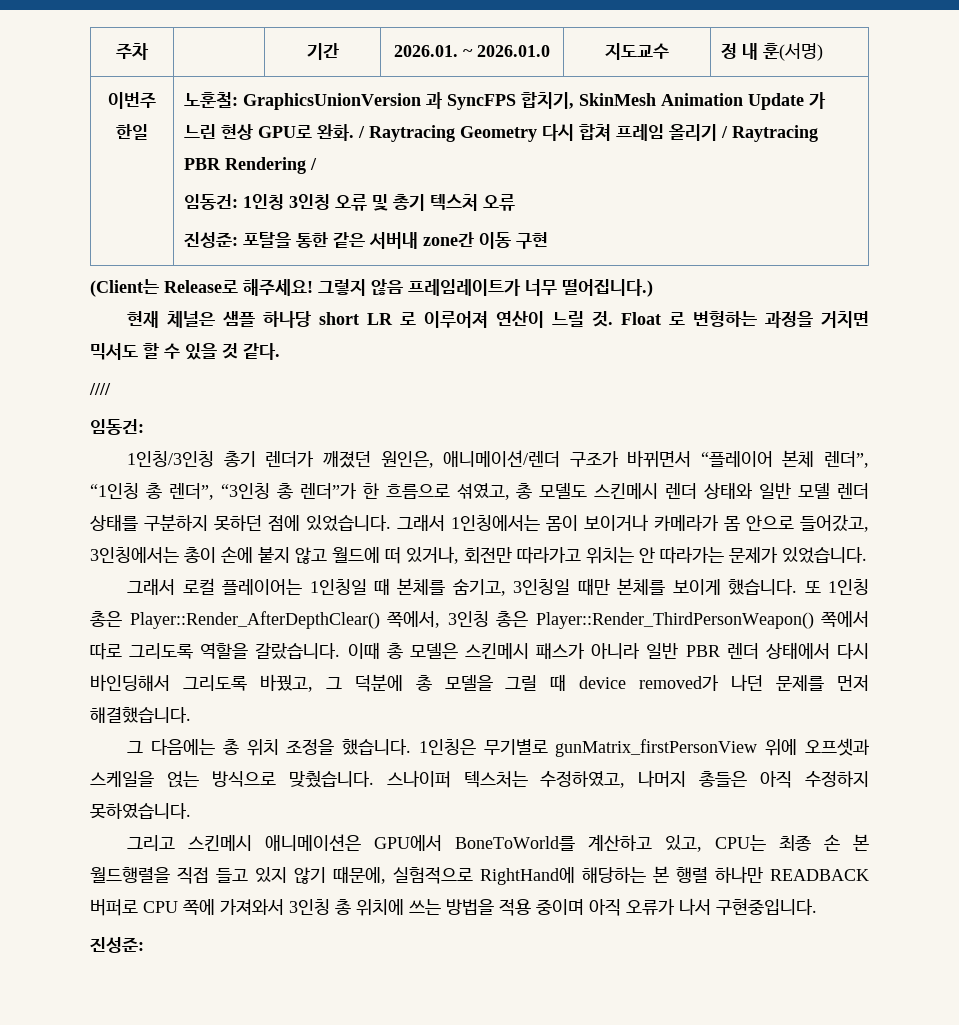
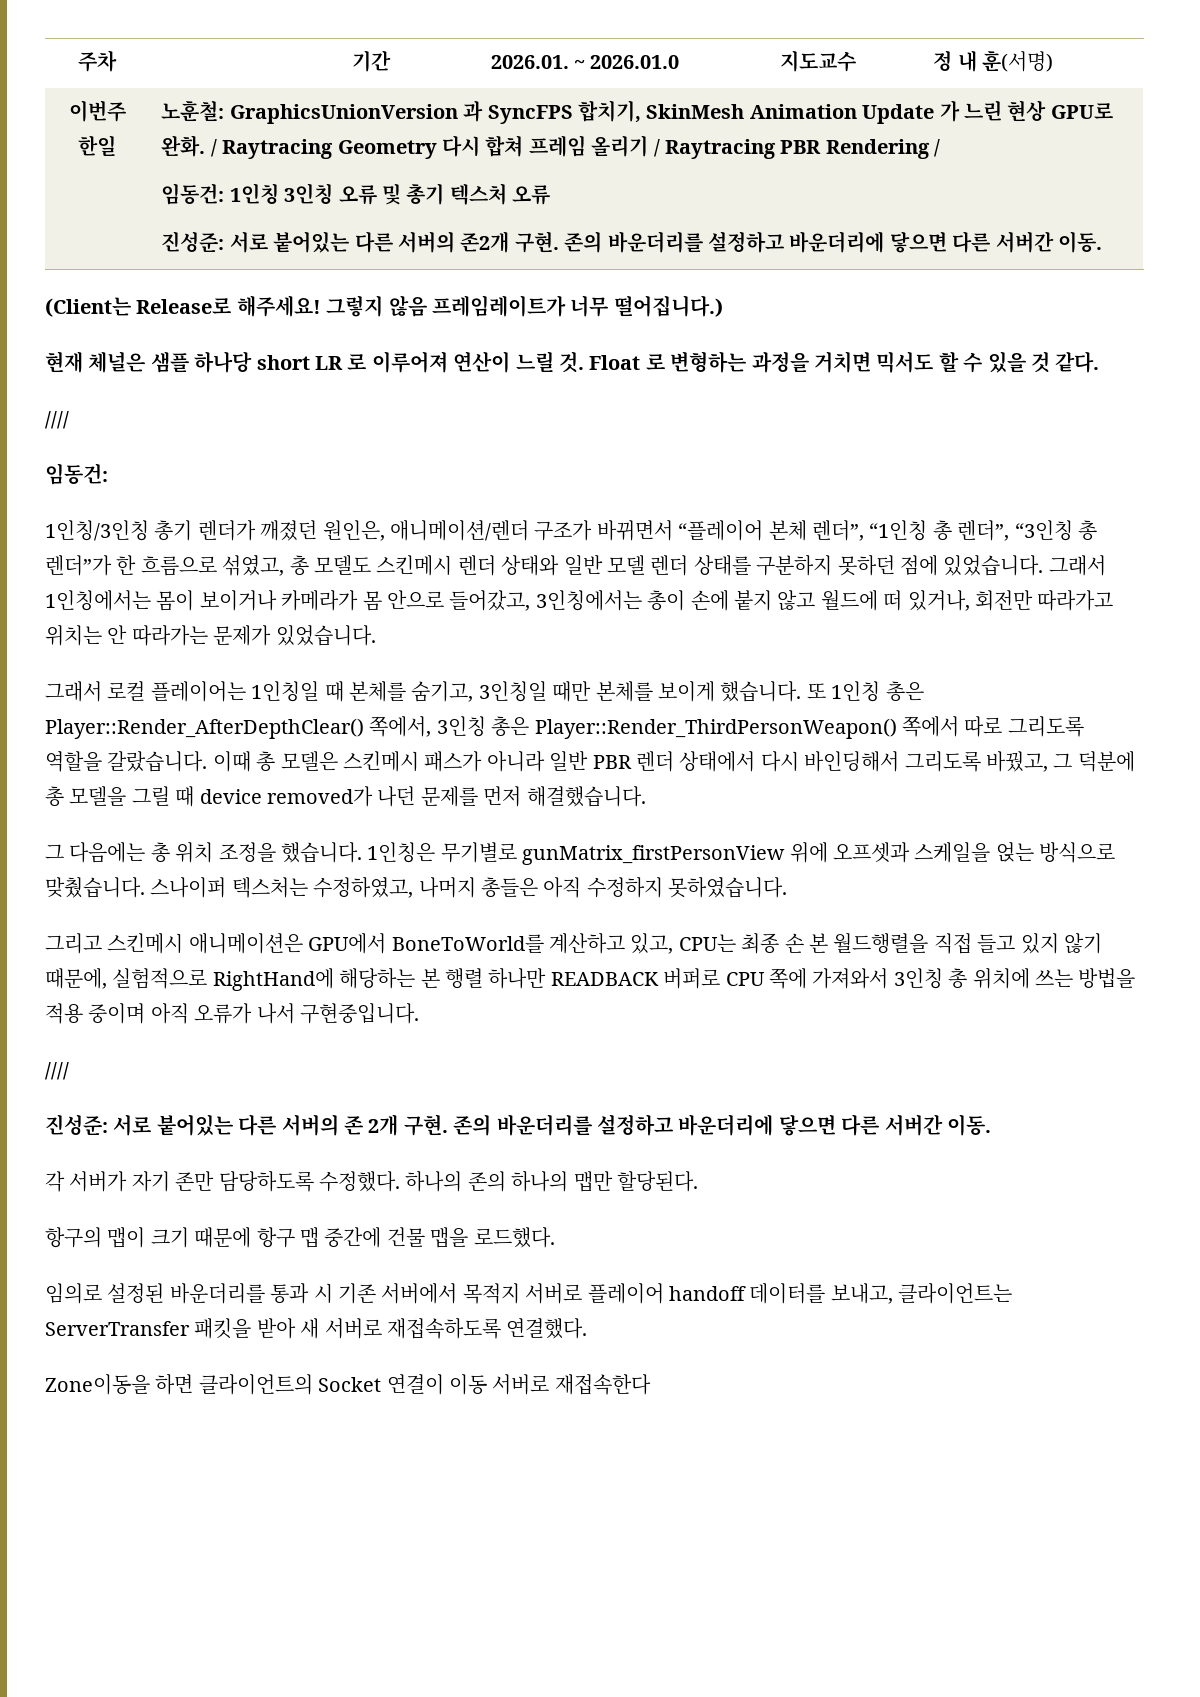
[243,232,549,249] 포탈을 통한 같은 서버내 zone간 이동 구현 -> [229,231,1103,253] 서로 붙어있는 다른 서버의 존2개 구현. 존의 바운더리를 설정하고 바운더리에 닿으면 다른 서버간 이동.
[90,937,144,953] // 진성준: -> [45,1062,69,1080] [45,1114,991,1136] [45,1171,698,1192] [45,1227,555,1248] [45,1283,1013,1304] [45,1318,588,1339] [45,1374,651,1395] // //// // 진성준: 서로 붙어있는 다른 서버의 존 2개 구현. 존의 바운더리를 설정하고 바운더리에 닿으면 다른 서버간 이동. // 각 서버가 자기 존만 담당하도록 수정했다. 하나의 존의 하나의 맵만 할당된다. // 항구의 맵이 크기 때문에 항구 맵 중간에 건물 맵을 로드했다. // 임의로 설정된 바운더리를 통과 시 기존 서버에서 목적지 서버로 플레이어 handoff 데이터를 보내고, 클라이언트는 ServerTransfer 패킷을 받아 새 서버로 재접속하도록 연결했다. // Zone이동을 하면 클라이언트의 Socket 연결이 이동 서버로 재접속한다

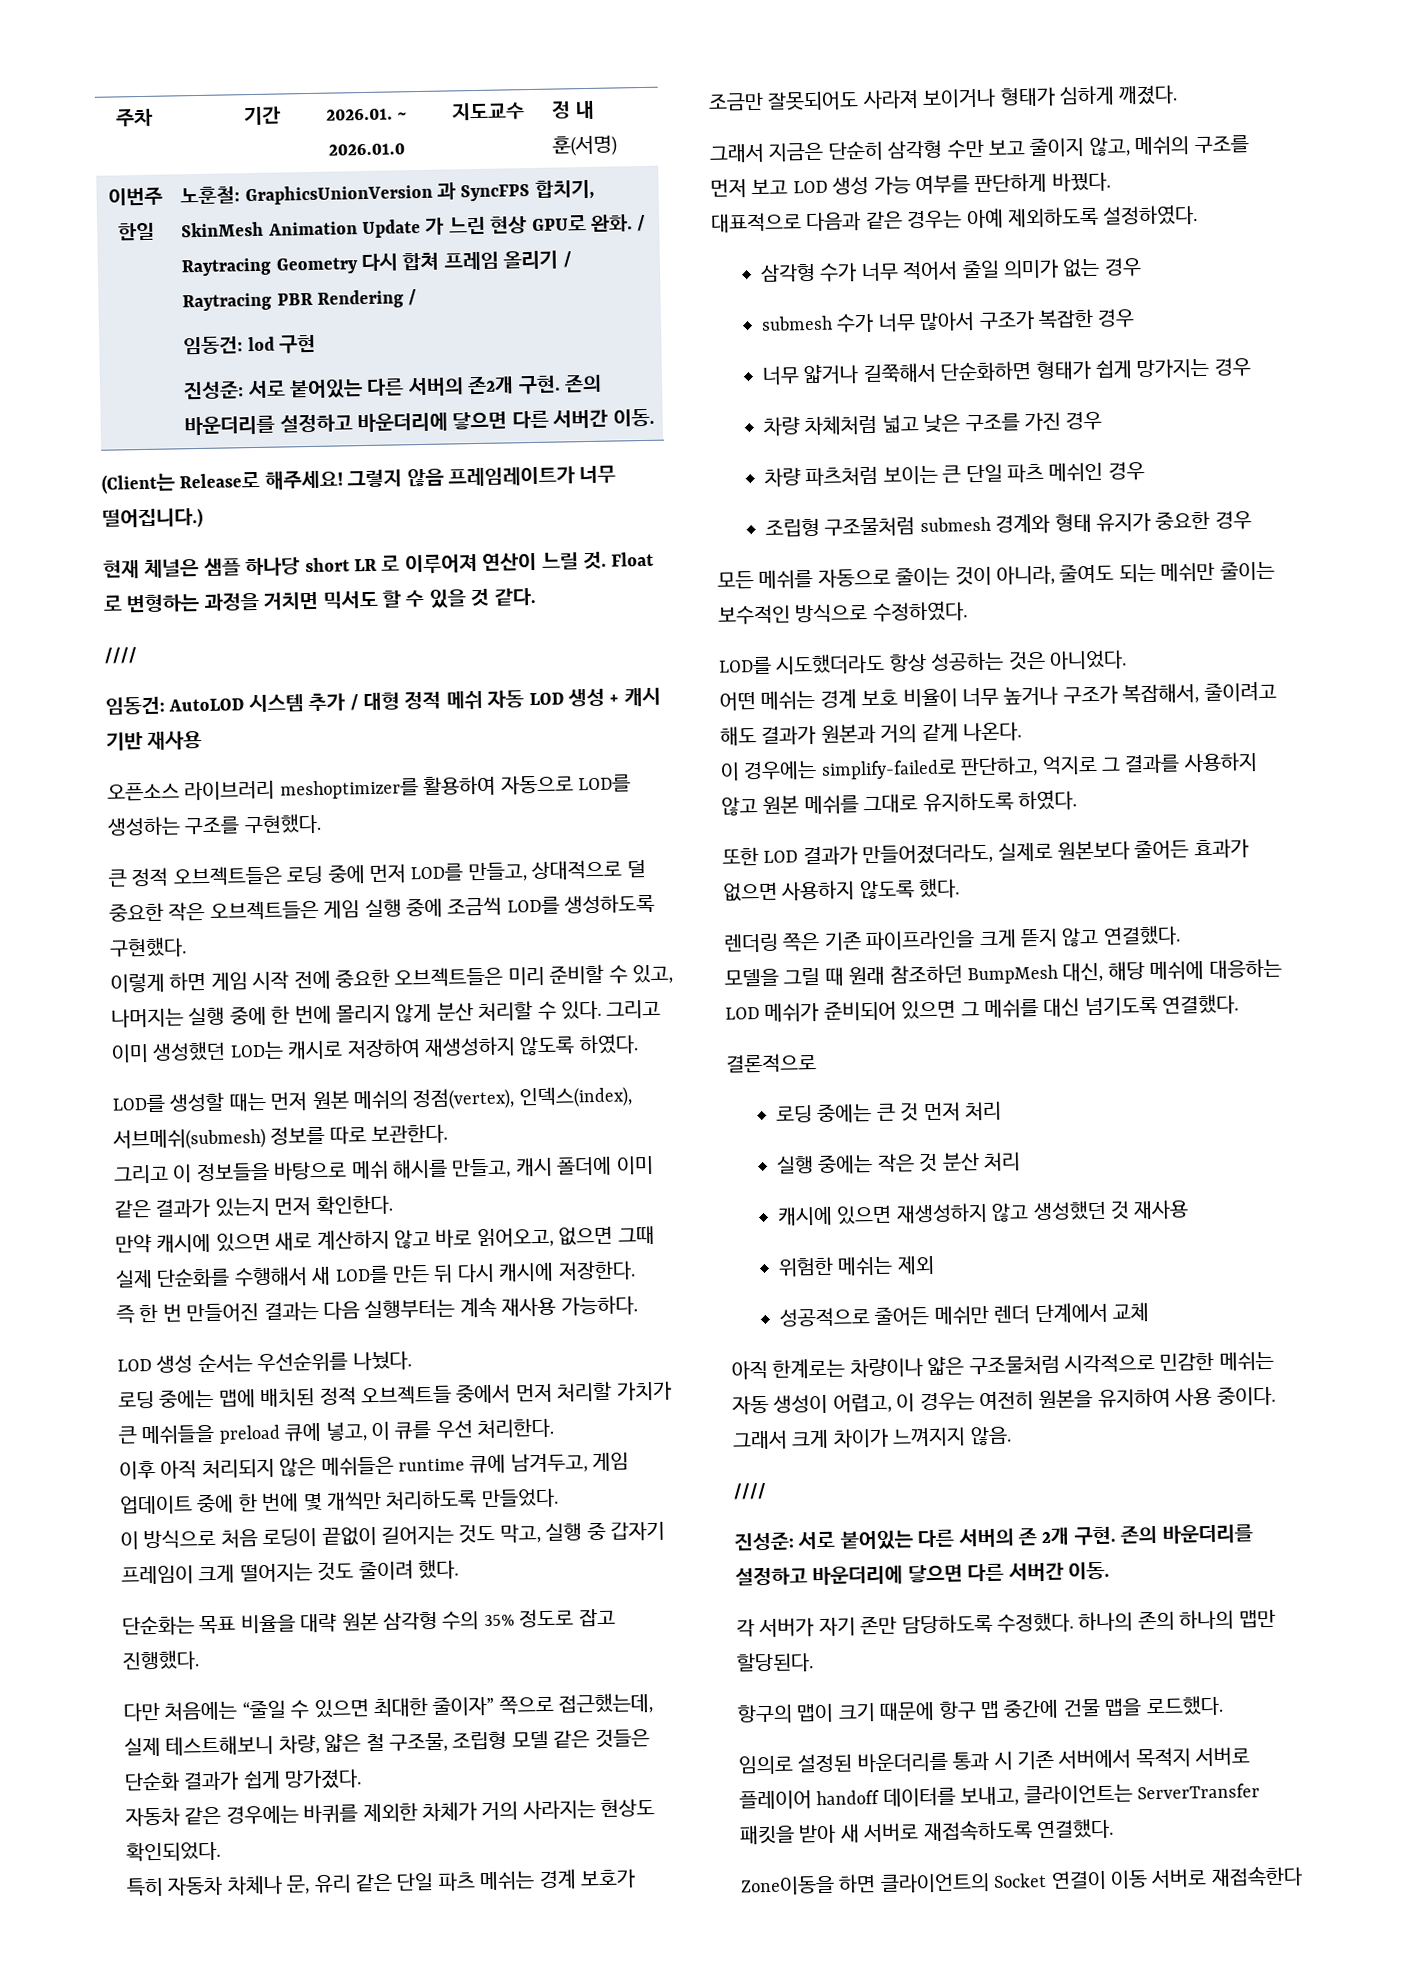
[229,183,551,205] 1인칭 3인칭 오류 및 총기 텍스처 오류 -> [247,334,317,354] lod 구현
[45,520,1097,541] [45,555,1106,576] [45,589,1114,611] [45,625,376,646] [45,681,924,702] [45,716,1084,739] [45,751,1135,772] [45,786,646,807] [45,842,1116,865] [45,877,788,898] [45,932,1102,954] [45,968,1136,991] [45,1003,419,1024] // 1인칭/3인칭 총기 렌더가 깨졌던 원인은, 애니메이션/렌더 구조가 바뀌면서 “플레이어 본체 렌더”, “1인칭 총 렌더”, “3인칭 총 렌더”가 한 흐름으로 섞였고, 총 모델도 스킨메시 렌더 상태와 일반 모델 렌더 상태를 구분하지 못하던 점에 있었습니다. 그래서 1인칭에서는 몸이 보이거나 카메라가 몸 안으로 들어갔고, 3인칭에서는 총이 손에 붙지 않고 월드에 떠 있거나, 회전만 따라가고 위치는 안 따라가는 문제가 있었습니다. // 그래서 로컬 플레이어는 1인칭일 때 본체를 숨기고, 3인칭일 때만 본체를 보이게 했습니다. 또 1인칭 총은 Player::Render_AfterDepthClear() 쪽에서, 3인칭 총은 Player::Render_ThirdPersonWeapon() 쪽에서 따로 그리도록 역할을 갈랐습니다. 이때 총 모델은 스킨메시 패스가 아니라 일반 PBR 렌더 상태에서 다시 바인딩해서 그리도록 바꿨고, 그 덕분에 총 모델을 그릴 때 device removed가 나던 문제를 먼저 해결했습니다. // 그 다음에는 총 위치 조정을 했습니다. 1인칭은 무기별로 gunMatrix_firstPersonView 위에 오프셋과 스케일을 얹는 방식으로 맞췄습니다. 스나이퍼 텍스처는 수정하였고, 나머지 총들은 아직 수정하지 못하였습니다. // 그리고 스킨메시 애니메이션은 GPU에서 BoneToWorld를 계산하고 있고, CPU는 최종 손 본 월드행렬을 직접 들고 있지 않기 때문에, 실험적으로 RightHand에 해당하는 본 행렬 하나만 READBACK 버퍼로 CPU 쪽에 가져와서 3인칭 총 위치에 쓰는 방법을 적용 중이며 아직 오류가 나서 구현중입니다. -> [168,687,661,713] [106,730,203,751] [107,774,631,801] [107,813,322,836] [108,859,646,888] [109,893,656,922] [109,937,187,958] [110,964,673,993] [111,999,662,1028] [111,1033,639,1063] [112,1086,633,1113] [112,1123,449,1151] [114,1155,654,1184] [114,1194,393,1218] [115,1225,655,1254] [115,1260,636,1289] [116,1295,638,1324] [117,1351,412,1374] [118,1381,672,1409] [118,1417,555,1445] [119,1452,630,1480] [119,1488,559,1515] [120,1521,665,1550] [121,1559,459,1585] [122,1607,616,1636] [122,1650,200,1671] [123,1693,654,1722] [124,1728,650,1757] [124,1769,363,1792] [125,1799,656,1827] [126,1840,221,1862] [126,1869,636,1897] [708,85,1179,111] [709,135,1249,163] [710,172,1111,198] [711,204,1199,233] [759,258,1142,283] [760,308,1136,333] [761,358,1252,385] [762,411,1103,436] [763,462,1145,488] [764,510,1252,537] [717,560,1275,589] [718,600,968,625] [718,650,1127,675] [719,680,1277,711] [720,722,1022,746] [720,752,1258,781] [721,789,1077,816] [722,838,1249,866] [723,878,961,902] [723,925,1181,953] [724,958,1282,987] [725,994,1240,1022] [726,1053,817,1074] [775,1101,1002,1124] [775,1152,1021,1174] [776,1199,1190,1226] [777,1254,935,1277] [778,1302,1149,1328] [731,1351,1274,1380] [732,1385,1276,1415] [732,1426,1012,1450] AutoLOD 시스템 추가 / 대형 정적 메쉬 자동 LOD 생성 + 캐시 기반 재사용 // 오픈소스 라이브러리 meshoptimizer를 활용하여 자동으로 LOD를 생성하는 구조를 구현했다. // 큰 정적 오브젝트들은 로딩 중에 먼저 LOD를 만들고, 상대적으로 덜 중요한 작은 오브젝트들은 게임 실행 중에 조금씩 LOD를 생성하도록 구현했다. // 이렇게 하면 게임 시작 전에 중요한 오브젝트들은 미리 준비할 수 있고, 나머지는 실행 중에 한 번에 몰리지 않게 분산 처리할 수 있다. 그리고 이미 생성했던 LOD는 캐시로 저장하여 재생성하지 않도록 하였다. // LOD를 생성할 때는 먼저 원본 메쉬의 정점(vertex), 인덱스(index), 서브메쉬(submesh) 정보를 따로 보관한다. // 그리고 이 정보들을 바탕으로 메쉬 해시를 만들고, 캐시 폴더에 이미 같은 결과가 있는지 먼저 확인한다. // 만약 캐시에 있으면 새로 계산하지 않고 바로 읽어오고, 없으면 그때 실제 단순화를 수행해서 새 LOD를 만든 뒤 다시 캐시에 저장한다. // 즉 한 번 만들어진 결과는 다음 실행부터는 계속 재사용 가능하다. // LOD 생성 순서는 우선순위를 나눴다. // 로딩 중에는 맵에 배치된 정적 오브젝트들 중에서 먼저 처리할 가치가 큰 메쉬들을 preload 큐에 넣고, 이 큐를 우선 처리한다. // 이후 아직 처리되지 않은 메쉬들은 runtime 큐에 남겨두고, 게임 업데이트 중에 한 번에 몇 개씩만 처리하도록 만들었다. // 이 방식으로 처음 로딩이 끝없이 길어지는 것도 막고, 실행 중 갑자기 프레임이 크게 떨어지는 것도 줄이려 했다. // 단순화는 목표 비율을 대략 원본 삼각형 수의 35% 정도로 잡고 진행했다. // 다만 처음에는 “줄일 수 있으면 최대한 줄이자” 쪽으로 접근했는데, 실제 테스트해보니 차량, 얇은 철 구조물, 조립형 모델 같은 것들은 단순화 결과가 쉽게 망가졌다. // 자동차 같은 경우에는 바퀴를 제외한 차체가 거의 사라지는 현상도 확인되었다. // 특히 자동차 차체나 문, 유리 같은 단일 파츠 메쉬는 경계 보호가 조금만 잘못되어도 사라져 보이거나 형태가 심하게 깨졌다. // 그래서 지금은 단순히 삼각형 수만 보고 줄이지 않고, 메쉬의 구조를 먼저 보고 LOD 생성 가능 여부를 판단하게 바꿨다. // 대표적으로 다음과 같은 경우는 아예 제외하도록 설정하였다. // 삼각형 수가 너무 적어서 줄일 의미가 없는 경우 // submesh 수가 너무 많아서 구조가 복잡한 경우 // 너무 얇거나 길쭉해서 단순화하면 형태가 쉽게 망가지는 경우 // 차량 차체처럼 넓고 낮은 구조를 가진 경우 // 차량 파츠처럼 보이는 큰 단일 파츠 메쉬인 경우 // 조립형 구조물처럼 submesh 경계와 형태 유지가 중요한 경우 // 모든 메쉬를 자동으로 줄이는 것이 아니라, 줄여도 되는 메쉬만 줄이는 보수적인 방식으로 수정하였다. // LOD를 시도했더라도 항상 성공하는 것은 아니었다. // 어떤 메쉬는 경계 보호 비율이 너무 높거나 구조가 복잡해서, 줄이려고 해도 결과가 원본과 거의 같게 나온다. // 이 경우에는 simplify-failed로 판단하고, 억지로 그 결과를 사용하지 않고 원본 메쉬를 그대로 유지하도록 하였다. // 또한 LOD 결과가 만들어졌더라도, 실제로 원본보다 줄어든 효과가 없으면 사용하지 않도록 했다. // 렌더링 쪽은 기존 파이프라인을 크게 뜯지 않고 연결했다. // 모델을 그릴 때 원래 참조하던 BumpMesh 대신, 해당 메쉬에 대응하는 LOD 메쉬가 준비되어 있으면 그 메쉬를 대신 넘기도록 연결했다. // 결론적으로 // 로딩 중에는 큰 것 먼저 처리 // 실행 중에는 작은 것 분산 처리 // 캐시에 있으면 재생성하지 않고 생성했던 것 재사용 // 위험한 메쉬는 제외 // 성공적으로 줄어든 메쉬만 렌더 단계에서 교체 // 아직 한계로는 차량이나 얇은 구조물처럼 시각적으로 민감한 메쉬는 자동 생성이 어렵고, 이 경우는 여전히 원본을 유지하여 사용 중이다. 그래서 크게 차이가 느껴지지 않음.

